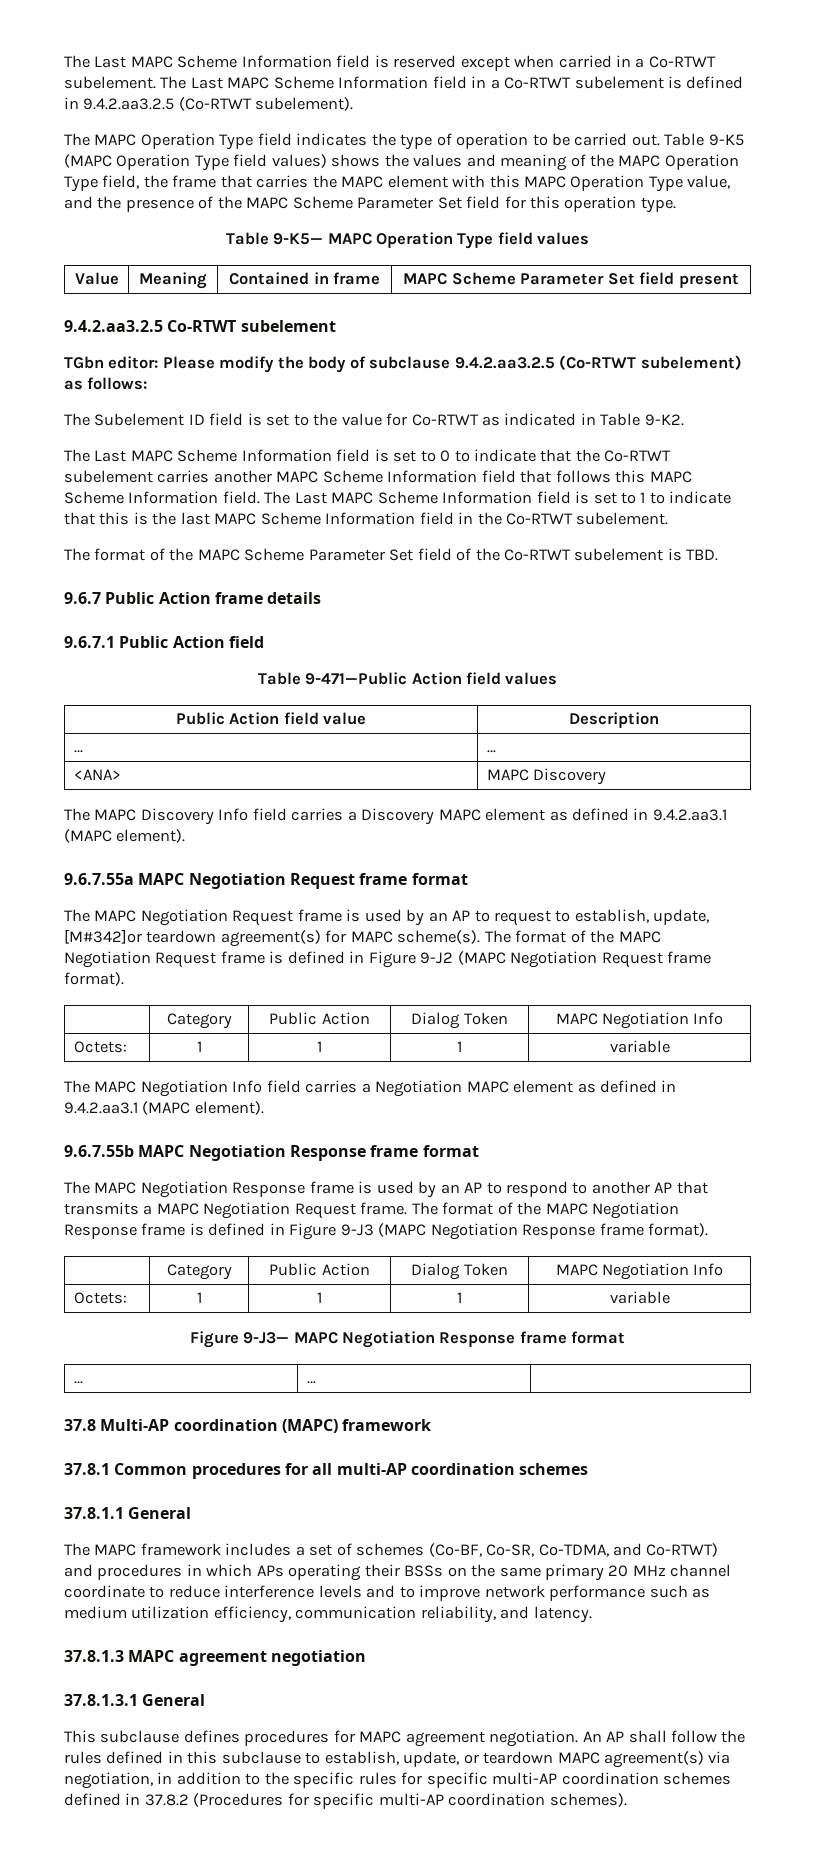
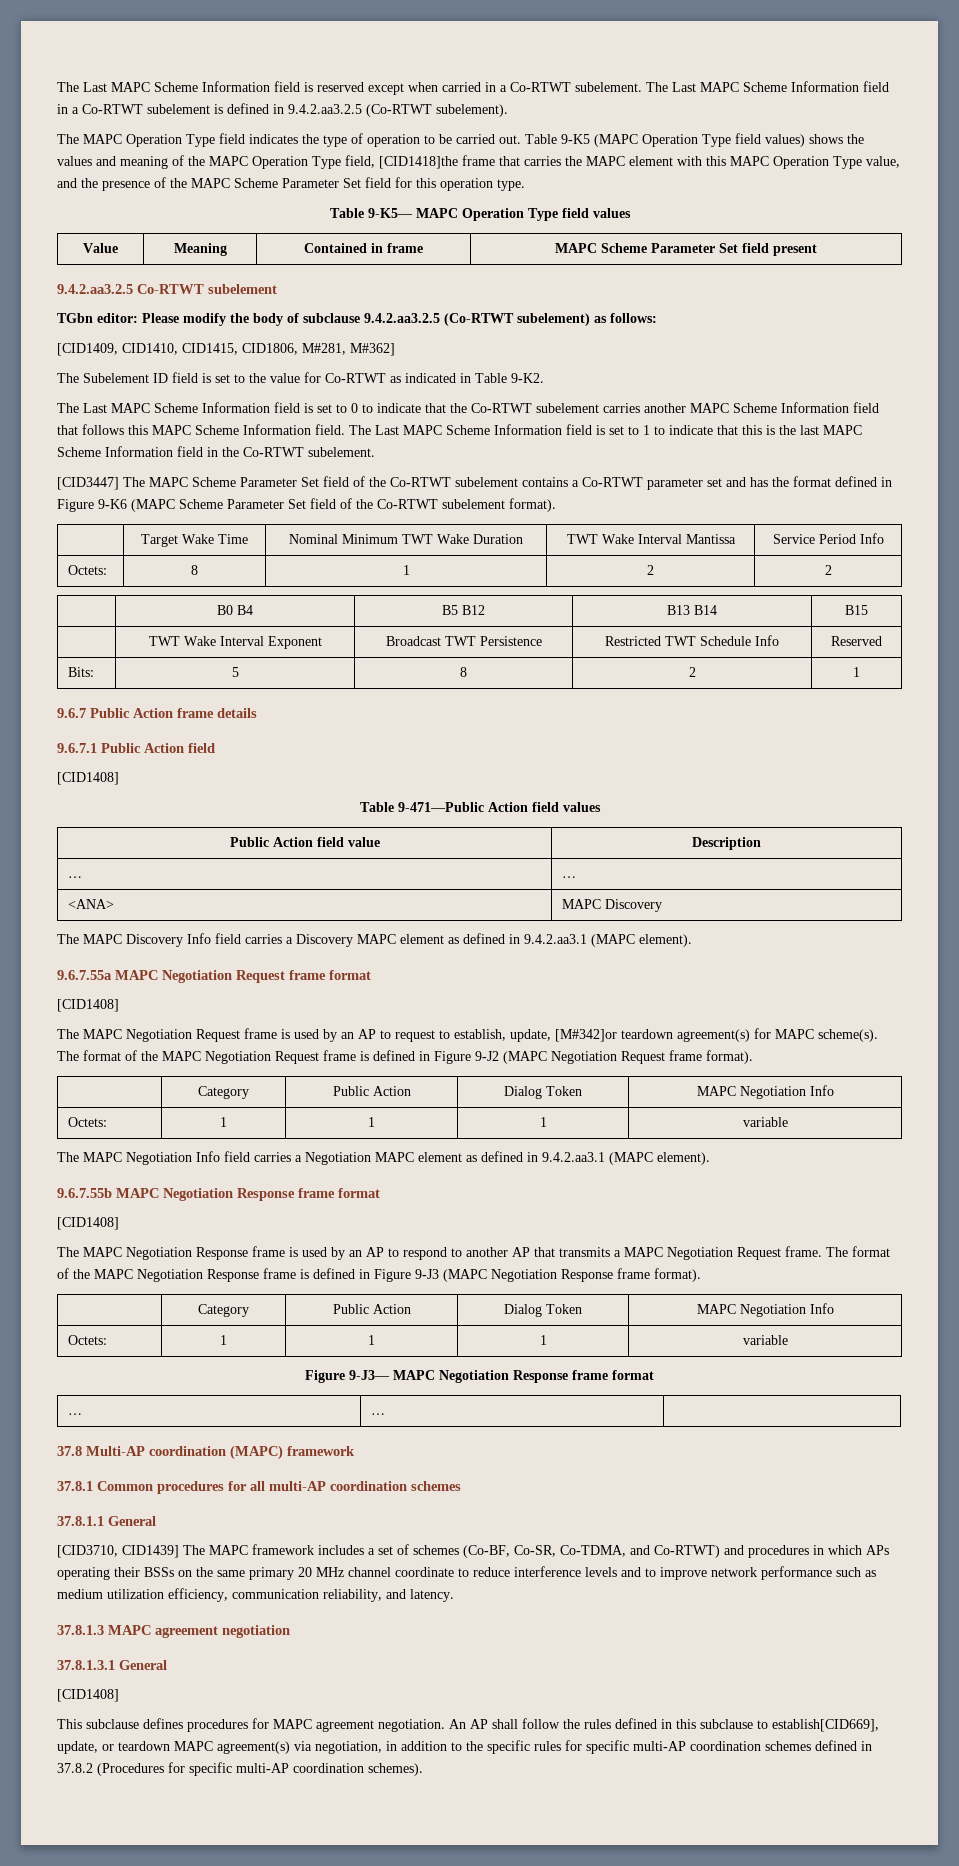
[143,175,168,188] the -> [379,156,458,169] [CID1418]the
(148, 383) none -> [57,343,395,356] // [CID1409, CID1410, CID1415, CID1806, M#281, M#362]
[64,548,194,561] The format of the -> [57,477,145,490] [CID3447] The
[667,548,719,561] is TBD. -> [522,476,892,490] [57,498,556,512] [141,534,248,547] [289,534,523,544] [566,534,736,544] [772,533,884,544] [68,565,108,575] [191,565,198,575] [402,565,410,575] [647,565,654,575] [824,565,832,575] [217,605,253,615] [442,605,486,615] [667,605,717,615] [845,605,868,615] [148,636,322,649] [385,636,542,646] [605,635,779,646] [831,636,882,646] [68,667,95,677] [231,667,239,677] [460,667,468,677] [688,667,696,677] [853,667,860,677] contains a Co-RTWT parameter set and has the format defined in Figure 9-K6 (MAPC Scheme Parameter Set field of the Co-RTWT subelement format). // | Target Wake Time | Nominal Minimum TWT Wake Duration | TWT Wake Interval Mantissa | Service Period Info // Octets: | 8 | 1 | 2 | 2 // | B0 B4 | B5 B12 | B13 B14 | B15 // | TWT Wake Interval Exponent | Broadcast TWT Persistence | Restricted TWT Schedule Info | Reserved // Bits: | 5 | 8 | 2 | 1
(264, 642) none -> [57,772,119,785] // [CID1408]
(468, 879) none -> [57,999,119,1012] // [CID1408]
(479, 1151) none -> [57,1217,119,1230] // [CID1408]
(192, 1513) none -> [57,1545,179,1558] [CID3710, CID1439]
(206, 1700) none -> [57,1689,119,1702] // [CID1408]
[324,1751,399,1765] establish, -> [772,1719,879,1732] establish[CID669],

